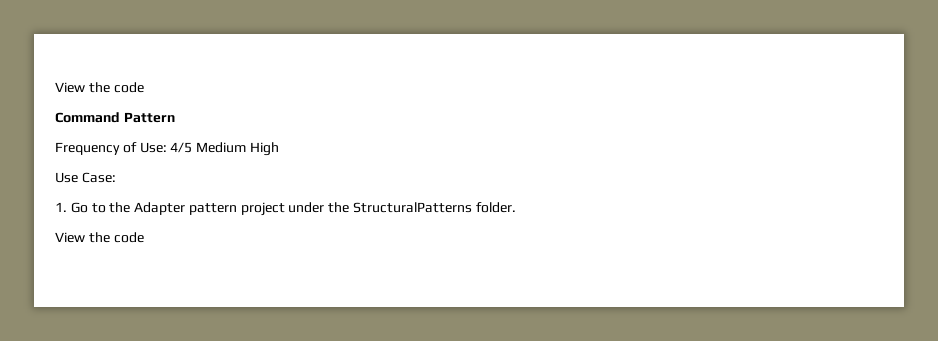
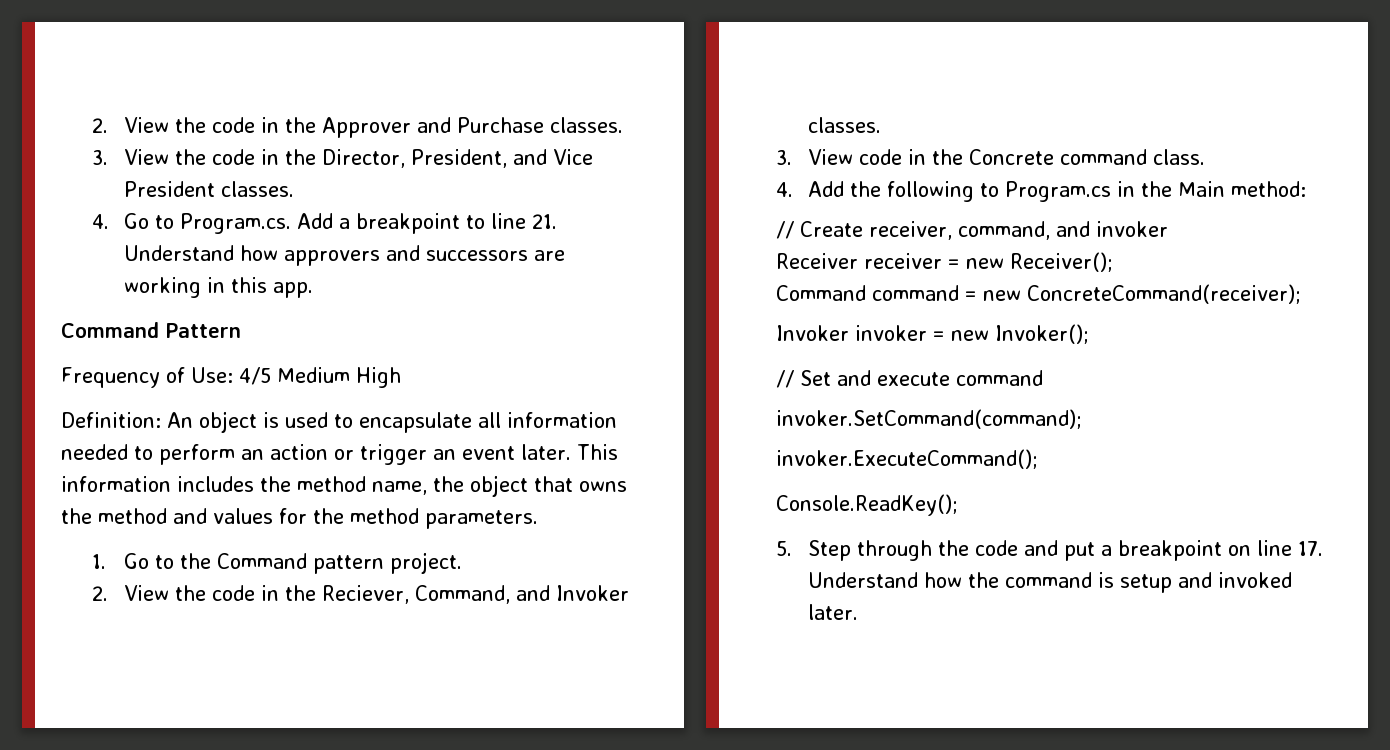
[55,82,144,93] View the code -> [92,117,623,138] [92,149,593,168] [123,181,294,197] [92,213,557,234] [123,245,565,266] [123,277,313,298] 2. View the code in the Approver and Purchase classes. // 3. View the code in the Director, President, and Vice President classes. // 4. Go to Program.cs. Add a breakpoint to line 21. Understand how approvers and successors are working in this app.
[55,172,116,183] [55,202,516,216] [55,232,144,243] Use Case: // 1. Go to the Adapter pattern project under the StructuralPatterns folder. // View the code -> [61,411,617,433] [61,444,618,465] [61,475,627,497] [61,508,538,529] [92,552,462,574] [92,585,629,604] [807,117,881,133] [776,149,1205,165] [776,181,1306,202] [776,221,1169,240] [776,252,1114,272] [776,284,1302,304] [776,324,1090,344] [776,370,1044,388] [776,409,1083,429] [776,449,1039,469] [776,494,959,516] [776,540,1323,561] [807,572,1292,593] [807,604,858,620] Definition: An object is used to encapsulate all information needed to perform an action or trigger an event later. This information includes the method name, the object that owns the method and values for the method parameters. // 1. Go to the Command pattern project. // 2. View the code in the Reciever, Command, and Invoker classes. // 3. View code in the Concrete command class. // 4. Add the following to Program.cs in the Main method: // // Create receiver, command, and invoker // Receiver receiver = new Receiver(); // Command command = new ConcreteCommand(receiver); // Invoker invoker = new Invoker(); // // Set and execute command // invoker.SetCommand(command); // invoker.ExecuteCommand(); // Console.ReadKey(); // 5. Step through the code and put a breakpoint on line 17. Understand how the command is setup and invoked later.

